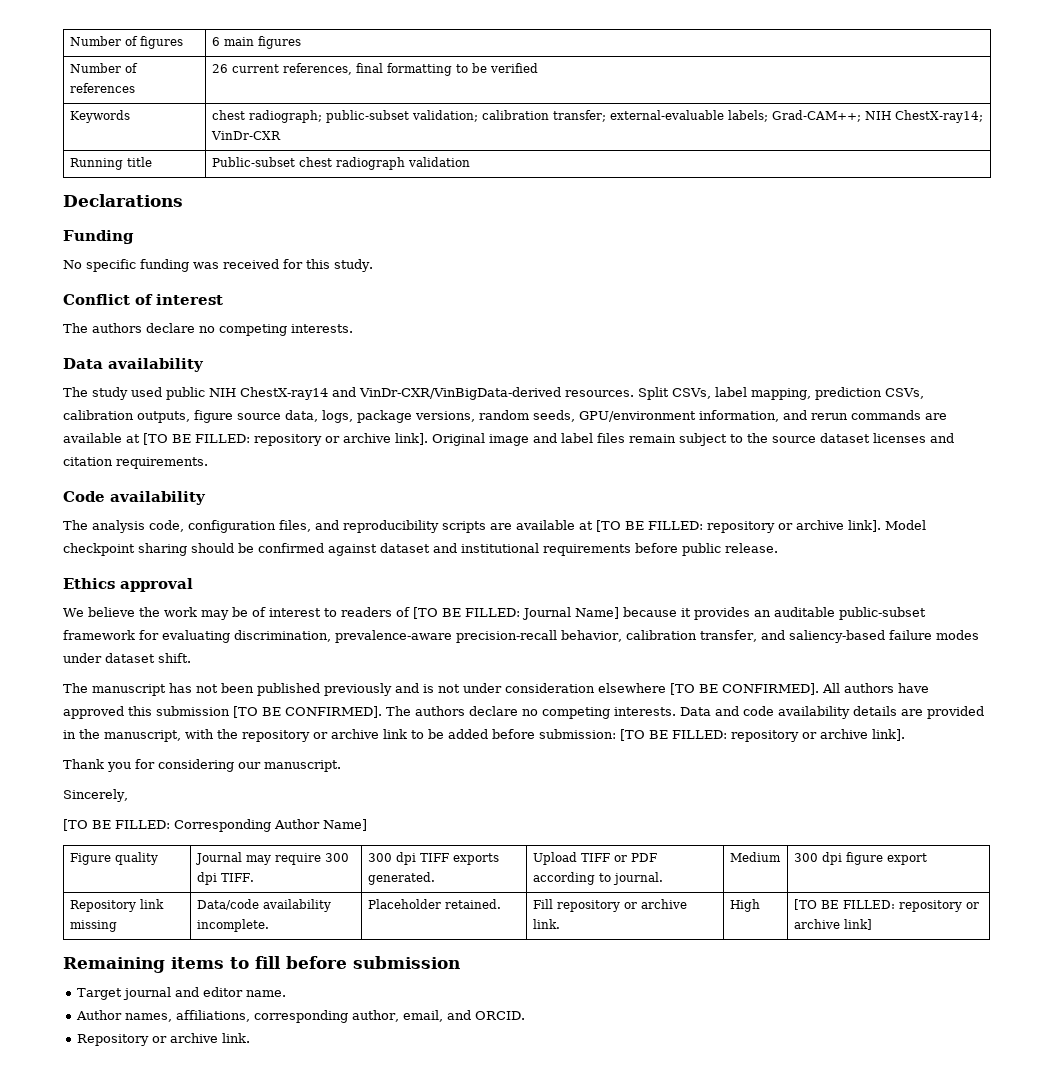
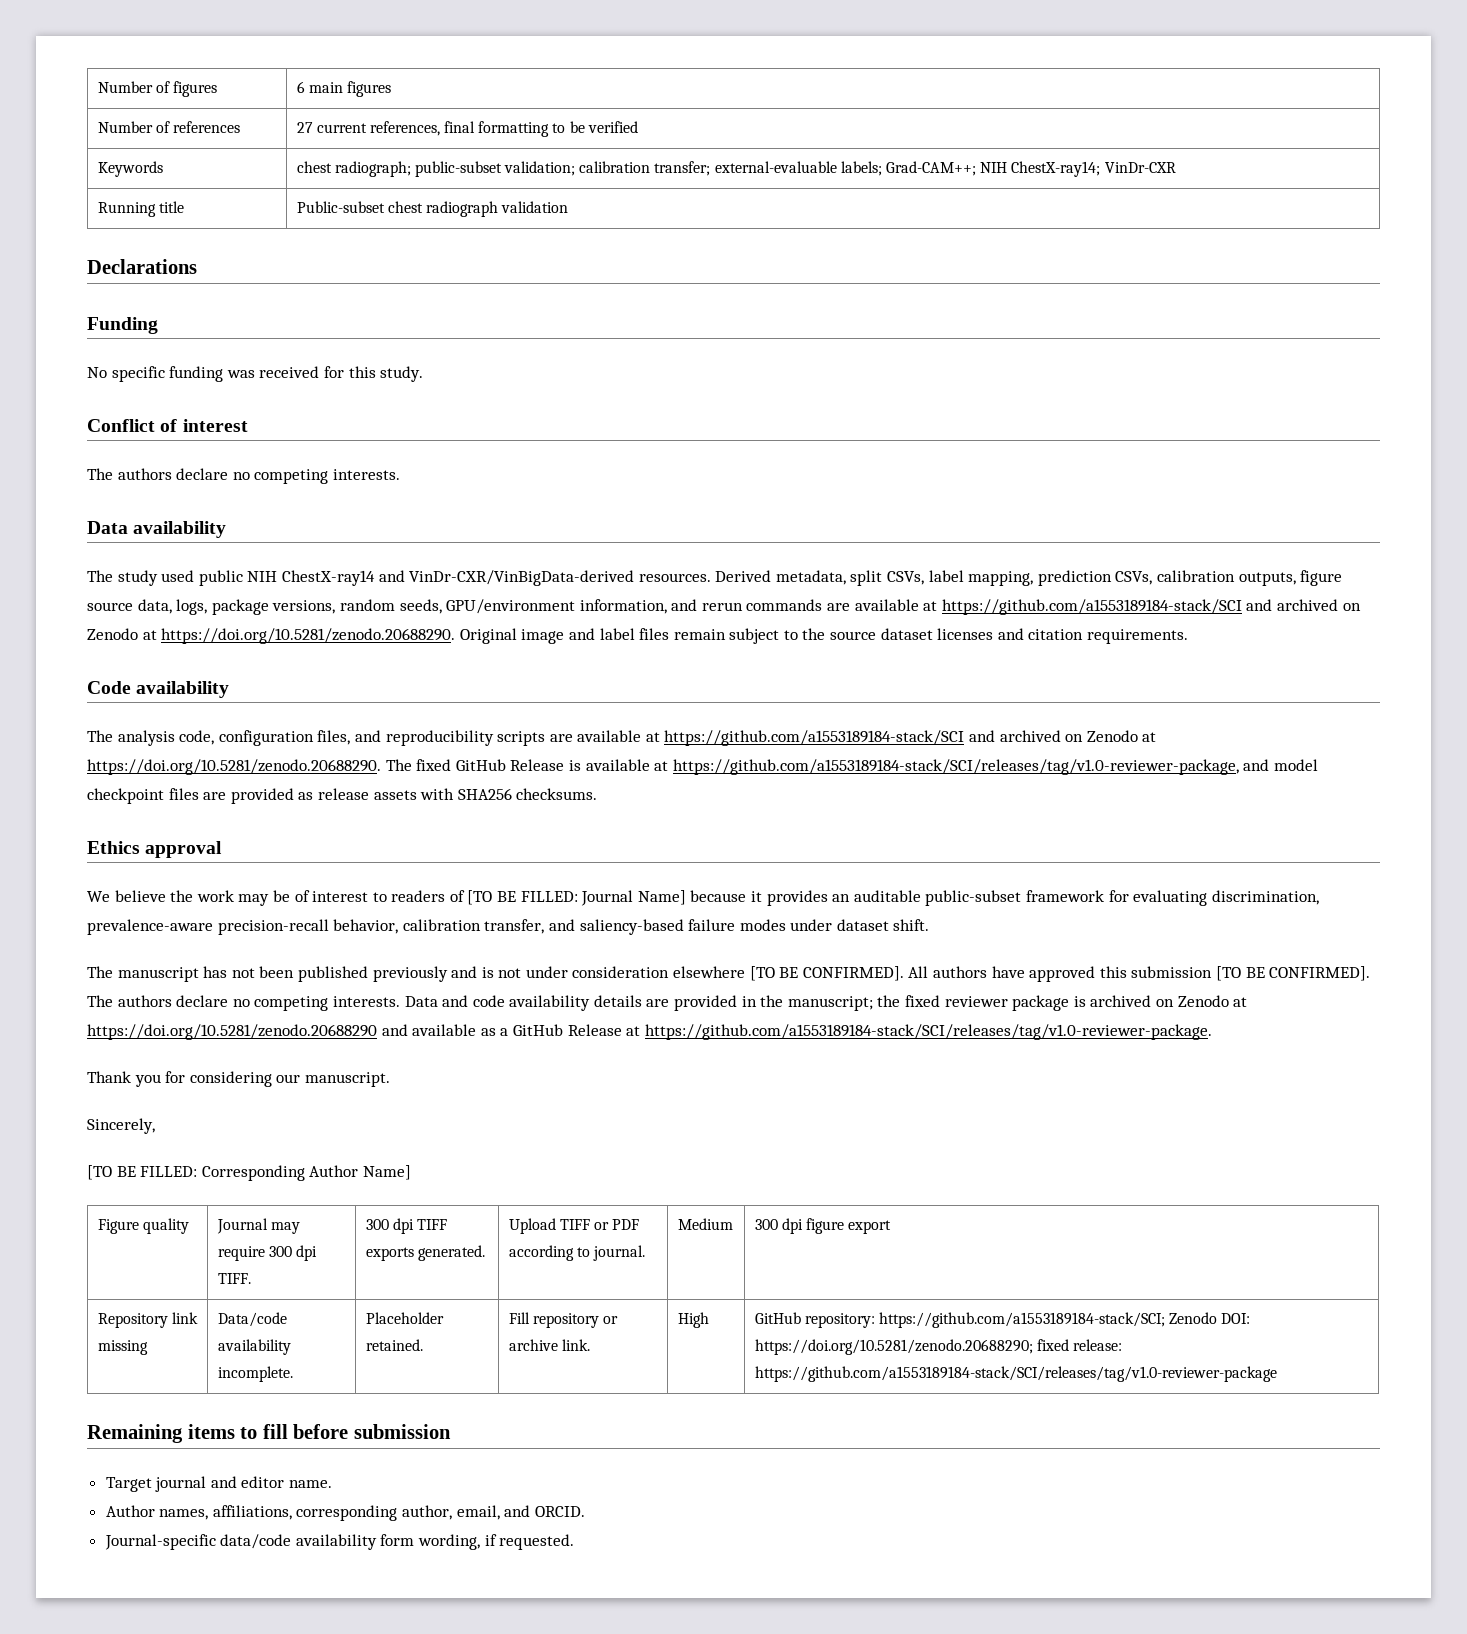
[211,64,228,73] 26 -> [296,122,313,133] 27
[638,387,669,400] Split -> [715,570,883,586] Derived metadata, split
[143,433,428,446] [TO BE FILLED: repository or archive link]. -> [941,599,1361,615] [87,628,456,644] https://github.com/a1553189184-stack/SCI and archived on Zenodo at https://doi.org/10.5281/zenodo.20688290.
[596,520,926,533] [63,543,778,556] [TO BE FILLED: repository or archive link]. Model checkpoint sharing should be confirmed against dataset and institutional requirements before public release. -> [664,730,1157,746] [87,759,1318,775] [87,788,598,804] https://github.com/a1553189184-stack/SCI and archived on Zenodo at https://doi.org/10.5281/zenodo.20688290. The fixed GitHub Release is available at https://github.com/a1553189184-stack/SCI/releases/tag/v1.0-reviewer-package, and model checkpoint files are provided as release assets with SHA256 checksums.
[104,729,905,742] manuscript, with the repository or archive link to be added before submission: [TO BE FILLED: repository or archive link]. -> [787,995,1248,1011] [87,1024,1212,1040] manuscript; the fixed reviewer package is archived on Zenodo at https://doi.org/10.5281/zenodo.20688290 and available as a GitHub Release at https://github.com/a1553189184-stack/SCI/releases/tag/v1.0-reviewer-package.
[793,899,979,912] [793,919,872,930] [TO BE FILLED: repository or archive link] -> [754,1312,1251,1328] [754,1339,1122,1355] [754,1366,1277,1382] GitHub repository: https://github.com/a1553189184-stack/SCI; Zenodo DOI: https://doi.org/10.5281/zenodo.20688290; fixed release: https://github.com/a1553189184-stack/SCI/releases/tag/v1.0-reviewer-package
[77,1033,251,1046] Repository or archive link. -> [104,1534,575,1550] Journal-specific data/code availability form wording, if requested.

